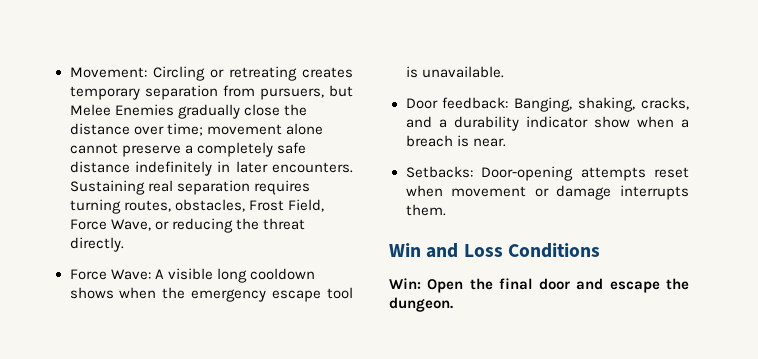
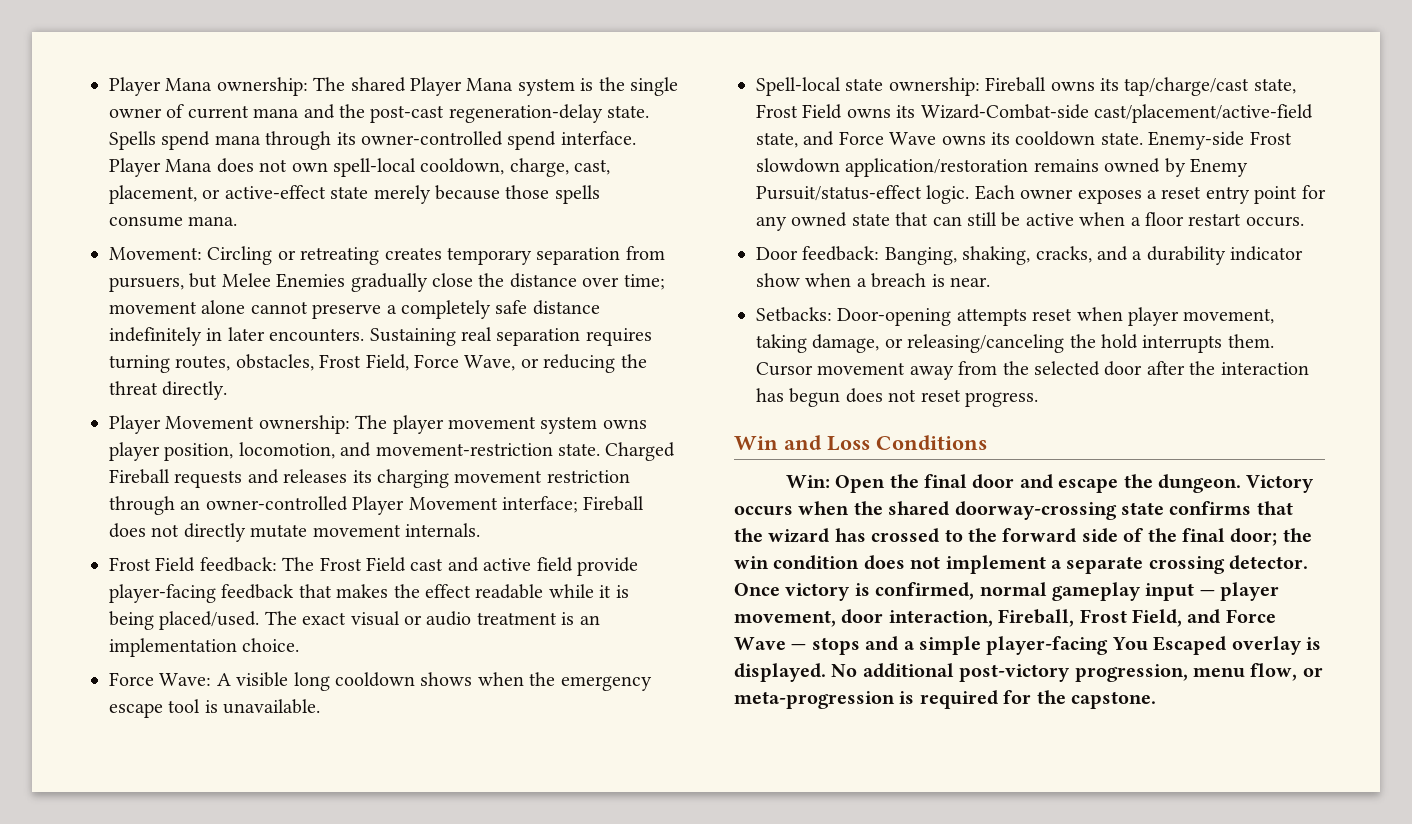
(69, 72) none -> [109,77,678,96] [109,104,650,123] [109,131,636,150] [109,158,611,177] [109,185,600,204] [109,216,238,227] Player Mana ownership: The shared Player Mana system is the single owner of current mana and the post-cast regeneration-delay state. Spells spend mana through its owner-controlled spend interface. Player Mana does not own spell-local cooldown, charge, cast, placement, or active-effect state merely because those spells consume mana. //
(124, 244) none -> [109,415,647,434] [109,442,676,461] [109,469,630,488] [109,496,645,515] [109,523,480,542] [109,557,638,576] [109,584,629,603] [109,611,600,630] [109,638,300,657] // Player Movement ownership: The player movement system owns player position, locomotion, and movement-restriction state. Charged Fireball requests and releases its charging movement restriction through an owner-controlled Player Movement interface; Fireball does not directly mutate movement internals. // Frost Field feedback: The Frost Field cast and active field provide player-facing feedback that makes the effect readable while it is being placed/used. The exact visual or audio treatment is an implementation choice.
(504, 72) none -> [756,77,1296,96] [756,104,1313,123] [756,131,1292,150] [756,158,1248,177] [756,185,1326,204] [756,212,1304,231] // Spell-local state ownership: Fireball owns its tap/charge/cast state, Frost Field owns its Wizard-Combat-side cast/placement/active-field state, and Force Wave owns its cooldown state. Enemy-side Frost slowdown application/restoration remains owned by Enemy Pursuit/status-effect logic. Each owner exposes a reset entry point for any owned state that can still be active when a floor restart occurs.
[451,185,689,200] [405,204,446,216] movement or damage interrupts them. -> [1128,307,1275,326] [756,334,1274,353] [756,361,1309,380] [756,388,1038,407] player movement, taking damage, or releasing/canceling the hold interrupts them. Cursor movement away from the selected door after the interaction has begun does not reset progress.
(453, 304) none -> [1246,475,1315,493] [734,501,1293,520] [734,528,1312,546] [734,555,1309,574] [734,582,1280,601] [734,609,1276,627] [734,636,1321,655] [734,663,1323,682] [734,690,1156,709] Victory occurs when the shared doorway-crossing state confirms that the wizard has crossed to the forward side of the final door; the win condition does not implement a separate crossing detector. Once victory is confirmed, normal gameplay input — player movement, door interaction, Fireball, Frost Field, and Force Wave — stops and a simple player-facing You Escaped overlay is displayed. No additional post-victory progression, menu flow, or meta-progression is required for the capstone.

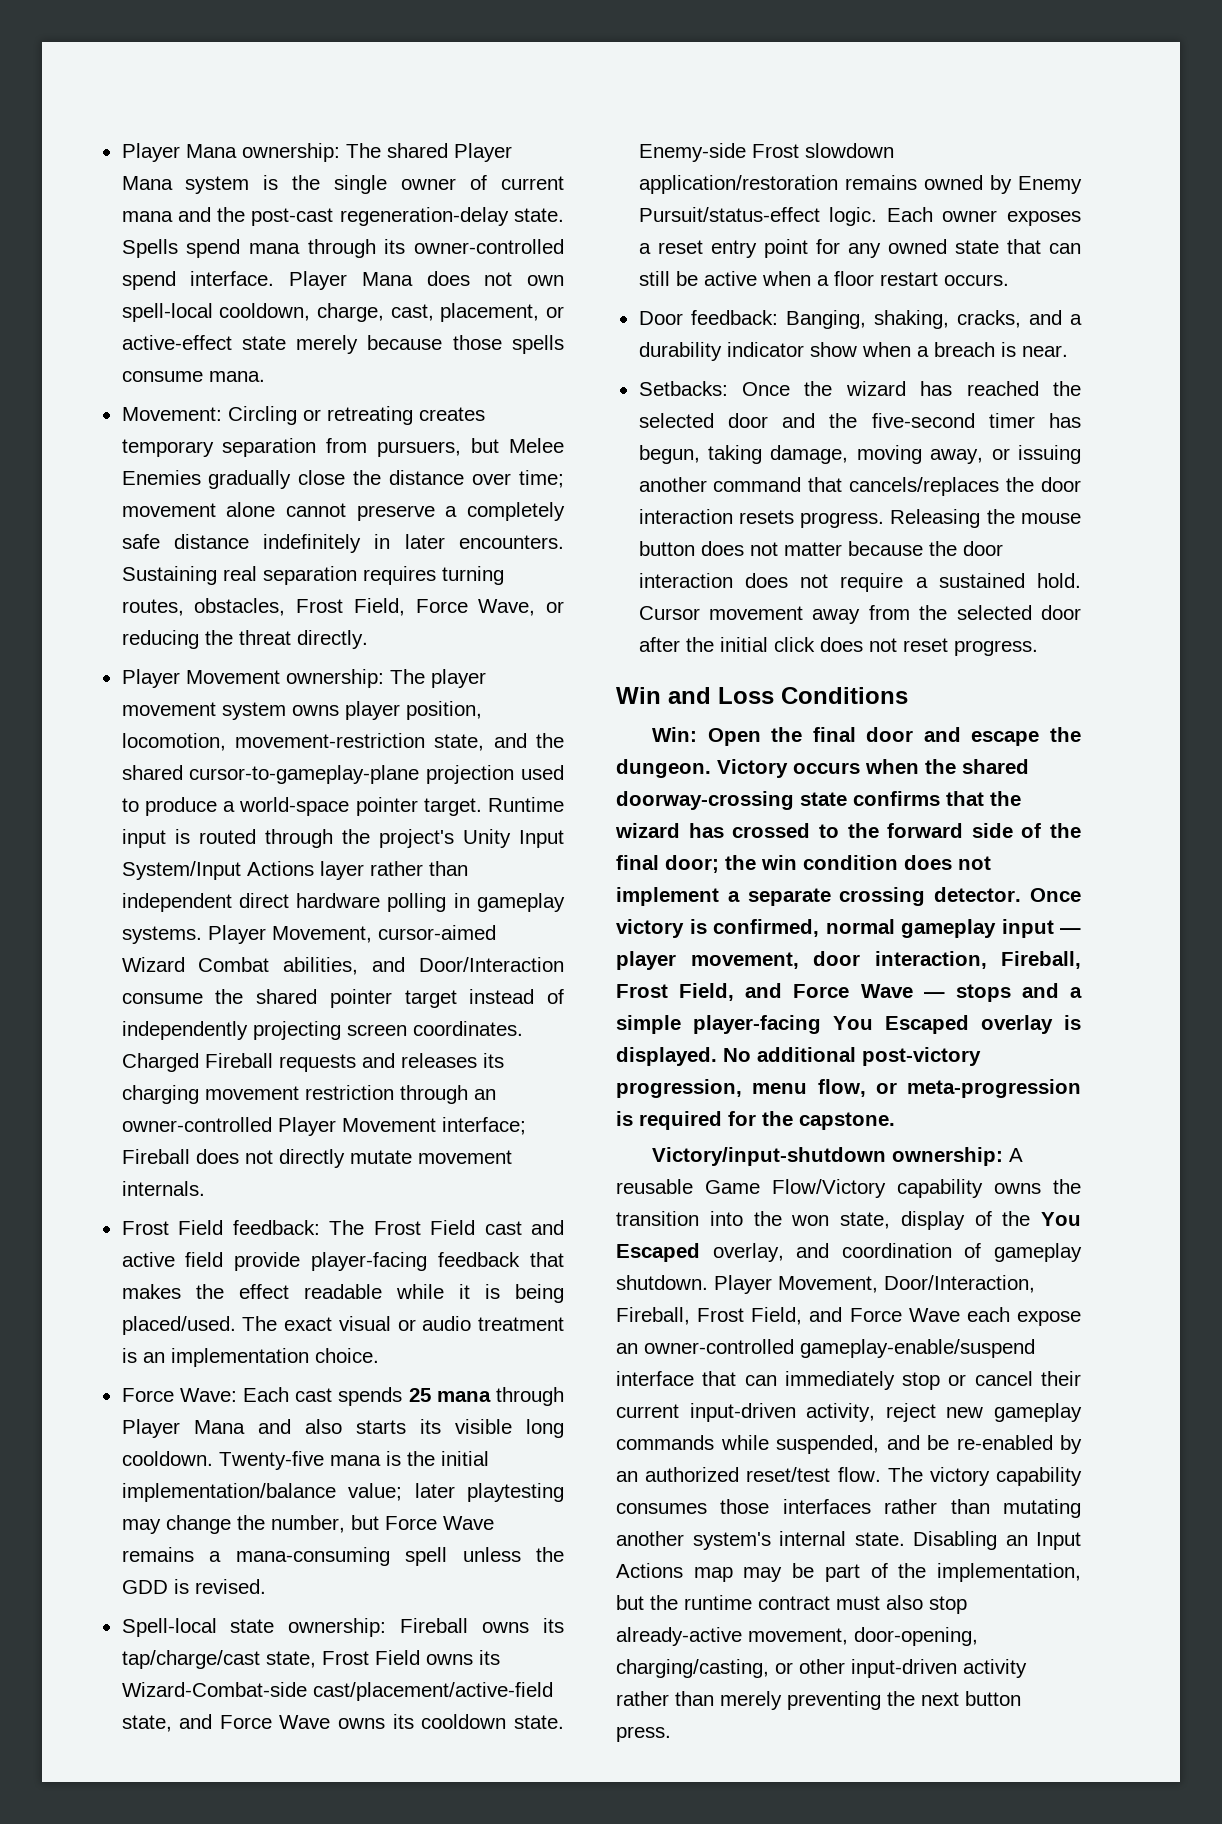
[340,442,600,457] and movement-restriction state. -> [234,733,564,751] [121,765,564,784] [121,797,564,816] [121,829,564,848] [121,861,468,880] [121,893,565,912] [121,925,496,944] [121,957,564,975] [121,989,564,1008] [121,1021,523,1040] movement-restriction state, and the shared cursor-to-gameplay-plane projection used to produce a world-space pointer target. Runtime input is routed through the project's Unity Input System/Input Actions layer rather than independent direct hardware polling in gameplay systems. Player Movement, cursor-aimed Wizard Combat abilities, and Door/Interaction consume the shared pointer target instead of independently projecting screen coordinates.
[216,672,652,691] [109,699,321,718] A visible long cooldown shows when the emergency escape tool is unavailable. -> [242,1387,564,1406] [121,1419,564,1438] [121,1451,489,1470] [121,1483,564,1502] [121,1515,494,1534] [121,1547,564,1566] [121,1579,266,1594] Each cast spends 25 mana through Player Mana and also starts its visible long cooldown. Twenty-five mana is the initial implementation/balance value; later playtesting may change the number, but Force Wave remains a mana-consuming spell unless the GDD is revised.
[837,307,1275,326] [756,334,1274,353] Door-opening attempts reset when player movement, taking damage, or releasing/canceling the hold interrupts them. -> [741,381,1081,396] [638,413,1081,428] [638,445,1081,464] [638,477,1081,496] [638,509,1081,528] [638,541,1003,556] [638,573,1081,592] Once the wizard has reached the selected door and the five-second timer has begun, taking damage, moving away, or issuing another command that cancels/replaces the door interaction resets progress. Releasing the mouse button does not matter because the door interaction does not require a sustained hold.
[1220,362,1309,375] [756,388,841,407] interaction has begun -> [719,637,815,652] initial click
(1156, 700) none -> [652,1147,1024,1166] [616,1179,1081,1198] [616,1211,1081,1230] [616,1243,1082,1262] [616,1275,1035,1294] [616,1307,1081,1326] [616,1339,1035,1358] [616,1371,1081,1390] [616,1403,1082,1422] [616,1435,1082,1454] [616,1467,1082,1486] [616,1499,1081,1518] [616,1531,1081,1550] [616,1563,1081,1582] [616,1595,967,1614] [616,1627,978,1646] [616,1659,1027,1678] [616,1691,1021,1710] [616,1726,671,1742] // Victory/input-shutdown ownership: A reusable Game Flow/Victory capability owns the transition into the won state, display of the You Escaped overlay, and coordination of gameplay shutdown. Player Movement, Door/Interaction, Fireball, Frost Field, and Force Wave each expose an owner-controlled gameplay-enable/suspend interface that can immediately stop or cancel their current input-driven activity, reject new gameplay commands while suspended, and be re-enabled by an authorized reset/test flow. The victory capability consumes those interfaces rather than mutating another system's internal state. Disabling an Input Actions map may be part of the implementation, but the runtime contract must also stop already-active movement, door-opening, charging/casting, or other input-driven activity rather than merely preventing the next button press.

